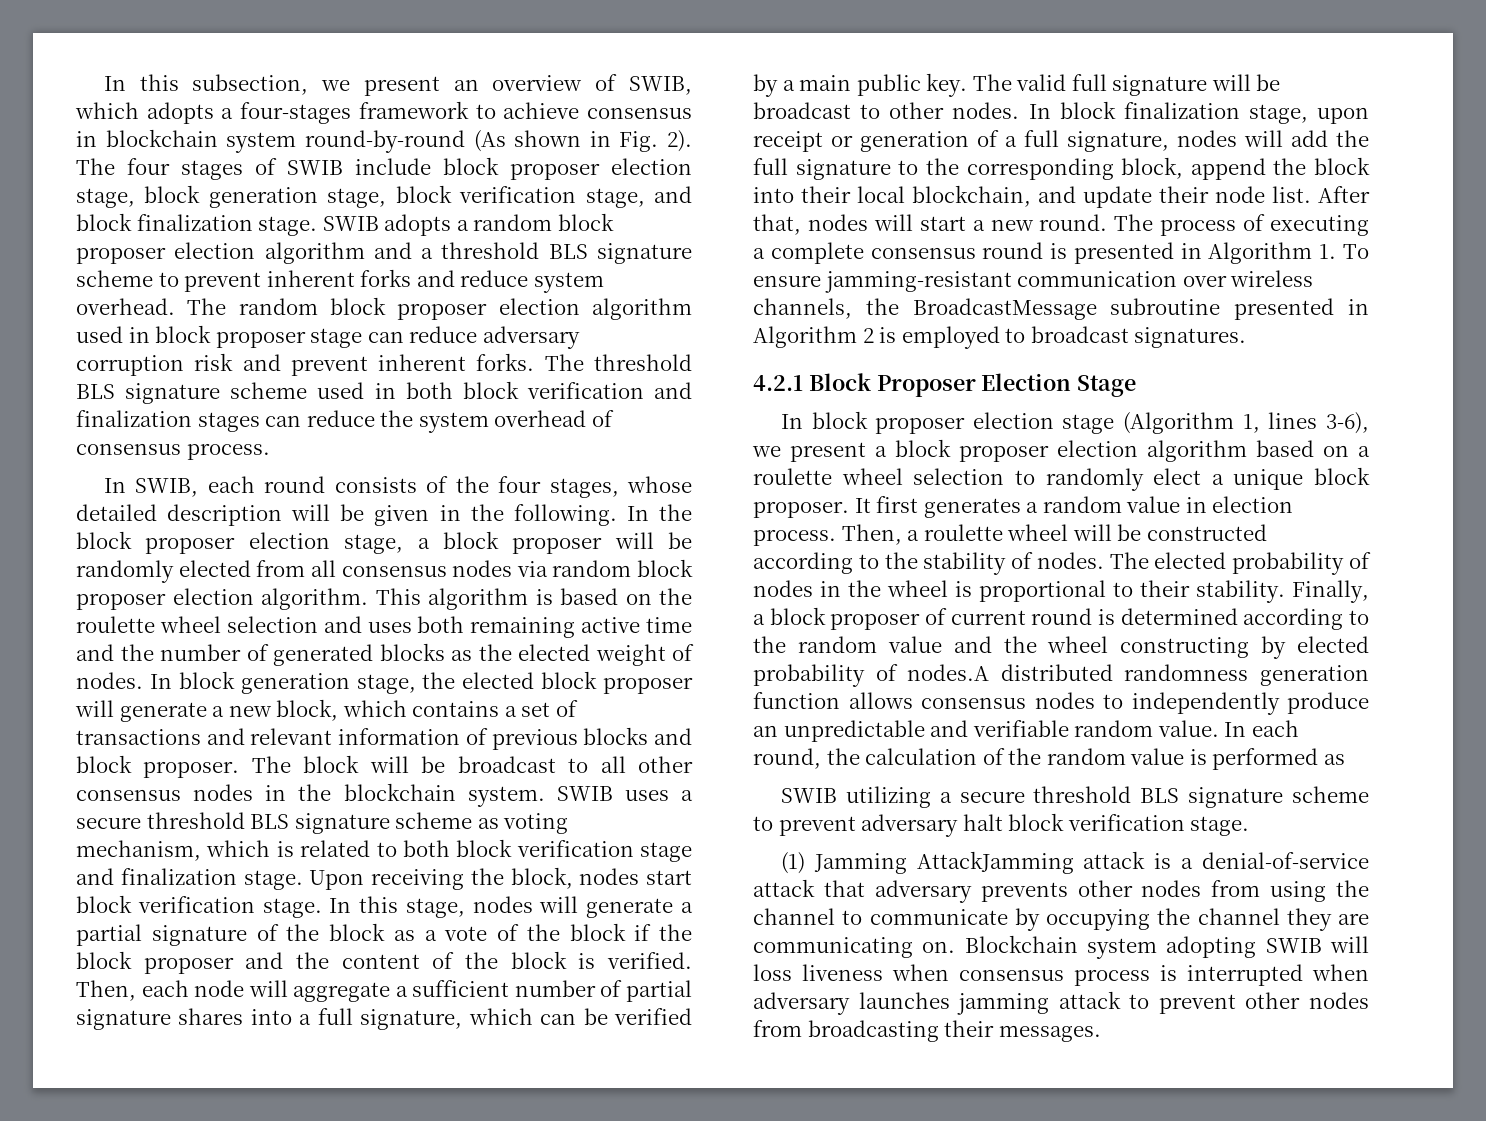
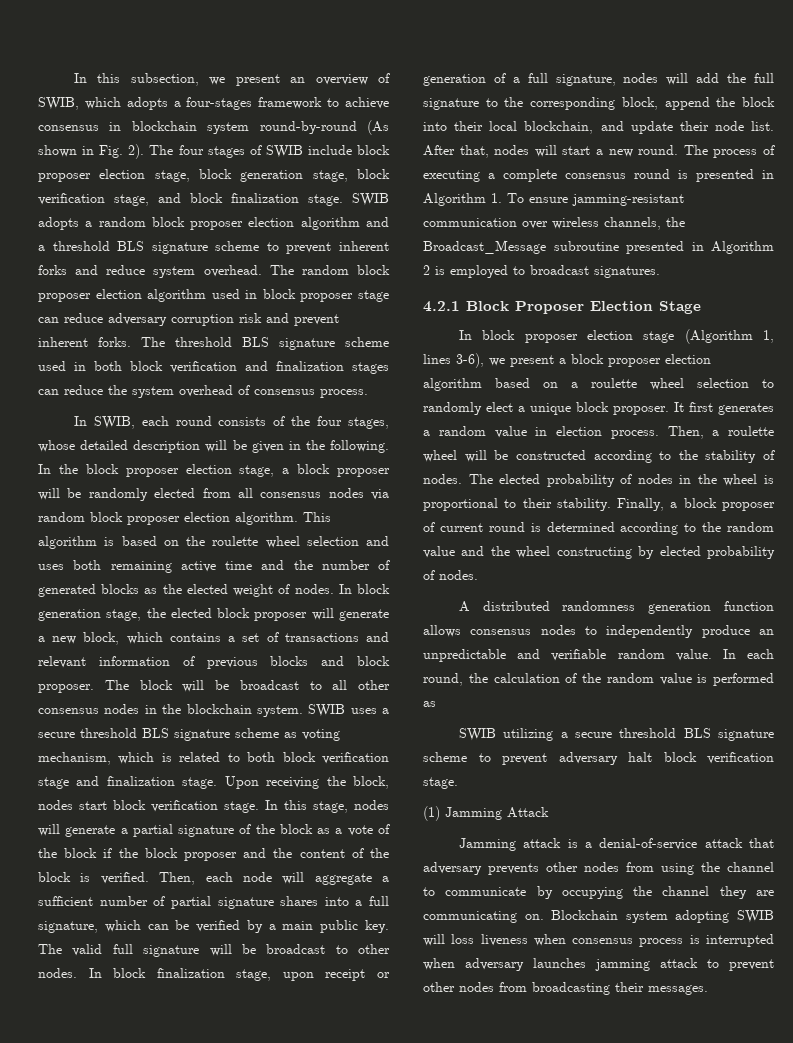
[912,298,1097,320] BroadcastMessage -> [423,240,546,254] Broadcast_Message
[907,664,990,681] nodes.A -> [439,570,478,580] [458,601,470,612] nodes. // A
[916,851,1074,874] AttackJamming -> [507,807,549,818] [458,838,516,851] Attack // Jamming

